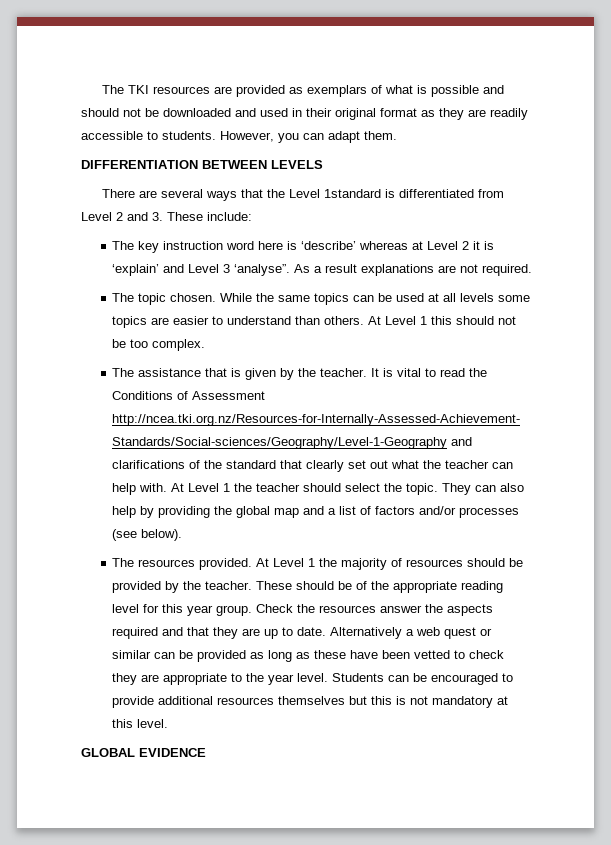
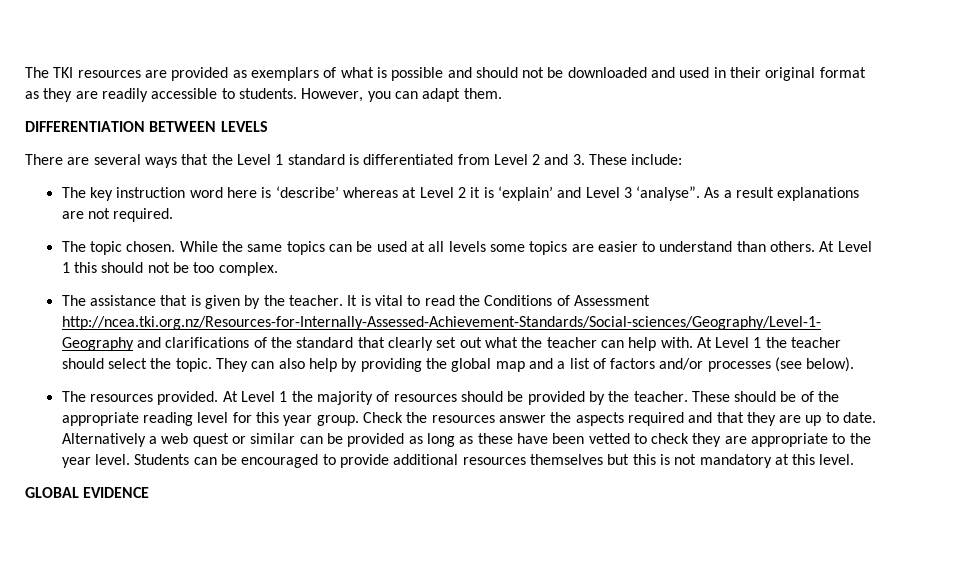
[324,189,382,198] 1standard -> [275,154,345,165] 1 standard

